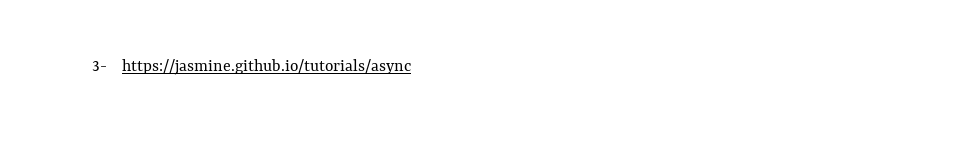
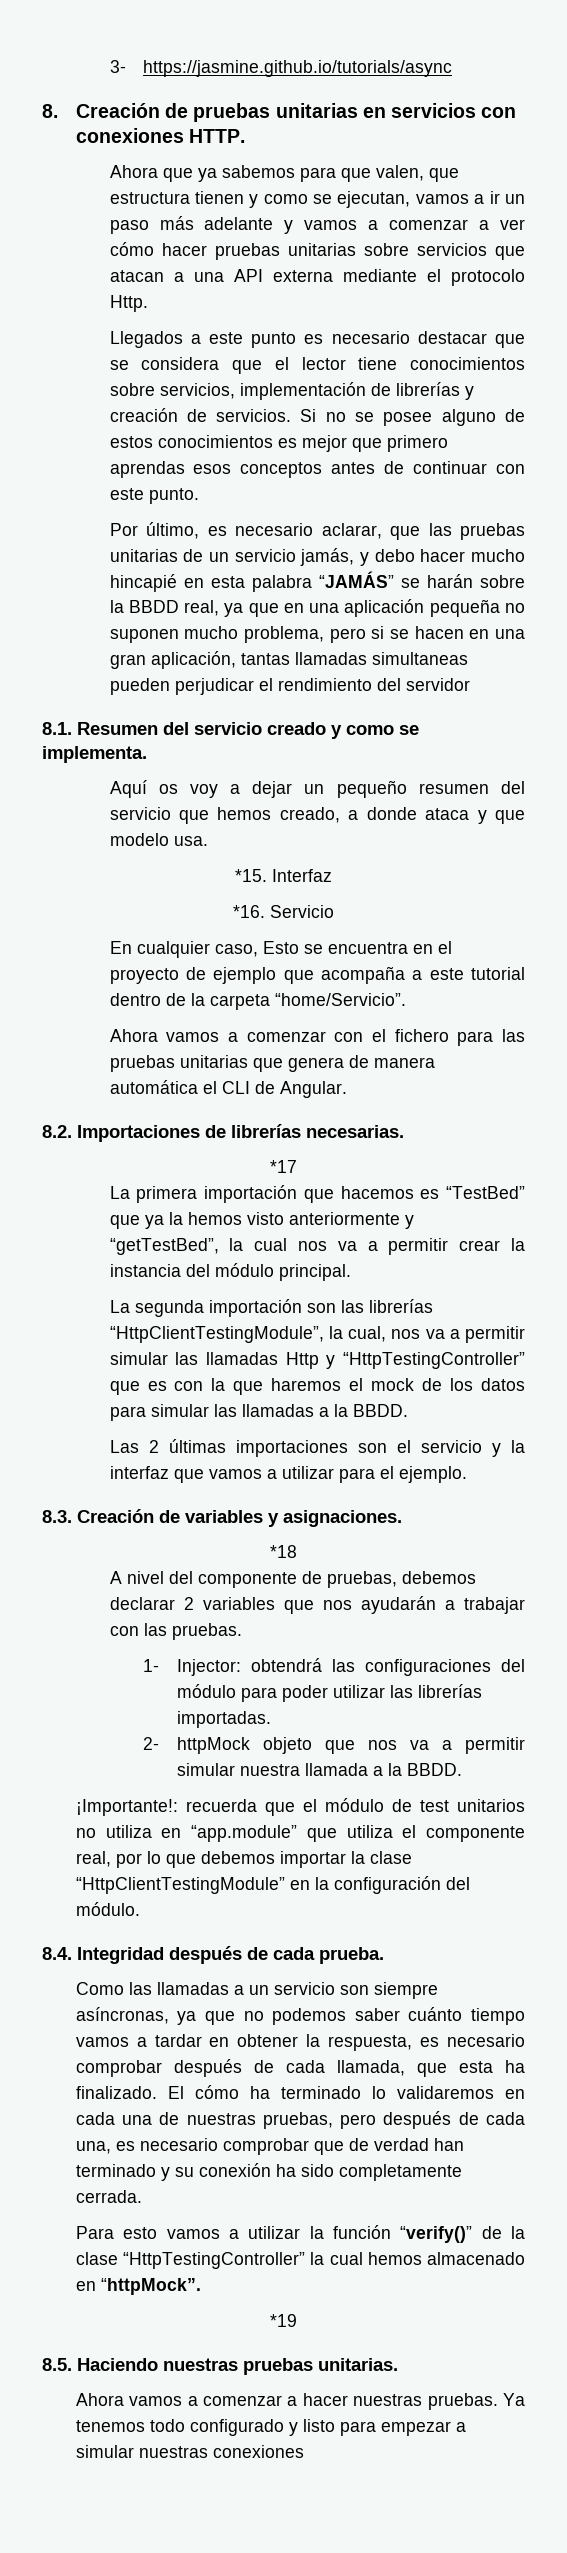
(412, 67) none -> [42,103,517,122] [75,128,246,143] [109,165,459,182] [109,191,526,208] [109,216,525,234] [109,242,525,260] [109,269,525,286] [109,295,148,312] [109,331,525,348] [109,357,525,374] [109,382,474,400] [109,408,525,426] [109,435,448,452] [109,461,525,478] [109,488,199,504] [109,522,526,540] [109,548,525,566] [109,571,525,592] [109,599,525,617] [109,626,525,643] [109,651,468,669] [109,678,470,695] [42,722,419,739] [42,746,147,763] [109,780,525,798] [109,807,525,824] [109,833,208,846] [235,869,332,882] [233,905,334,918] [109,941,452,958] [109,966,525,984] [109,993,406,1010] [109,1029,525,1046] [109,1055,435,1072] [109,1080,347,1098] [42,1124,404,1142] [270,1160,297,1173] [109,1185,525,1203] [109,1212,414,1229] [109,1238,525,1255] [109,1263,351,1281] [109,1299,433,1317] [109,1326,525,1343] [109,1352,525,1369] [109,1378,525,1395] [109,1404,408,1421] [109,1439,525,1457] [109,1466,467,1483] [42,1509,402,1527] [270,1545,297,1558] [109,1571,476,1588] [109,1596,525,1614] [109,1623,242,1640] [143,1658,525,1676] [177,1684,483,1702] [177,1711,272,1728] [143,1737,525,1754] [177,1763,463,1776] [75,1798,525,1816] [75,1825,525,1842] [75,1851,412,1868] [75,1876,470,1894] [75,1902,140,1916] [42,1946,384,1964] [75,1982,438,1999] [75,2007,525,2025] [75,2034,526,2051] [75,2059,525,2077] [75,2085,525,2099] [75,2111,526,2129] [75,2138,464,2155] [75,2163,462,2181] [75,2190,142,2203] [75,2225,525,2243] [75,2252,526,2269] [75,2278,201,2295] [270,2314,297,2327] [42,2358,398,2375] [75,2393,526,2410] [75,2419,466,2436] [75,2445,304,2458] // 8. Creación de pruebas unitarias en servicios con conexiones HTTP. // Ahora que ya sabemos para que valen, que estructura tienen y como se ejecutan, vamos a ir un paso más adelante y vamos a comenzar a ver cómo hacer pruebas unitarias sobre servicios que atacan a una API externa mediante el protocolo Http. // Llegados a este punto es necesario destacar que se considera que el lector tiene conocimientos sobre servicios, implementación de librerías y creación de servicios. Si no se posee alguno de estos conocimientos es mejor que primero aprendas esos conceptos antes de continuar con este punto. // Por último, es necesario aclarar, que las pruebas unitarias de un servicio jamás, y debo hacer mucho hincapié en esta palabra “JAMÁS” se harán sobre la BBDD real, ya que en una aplicación pequeña no suponen mucho problema, pero si se hacen en una gran aplicación, tantas llamadas simultaneas pueden perjudicar el rendimiento del servidor // 8.1. Resumen del servicio creado y como se implementa. // Aquí os voy a dejar un pequeño resumen del servicio que hemos creado, a donde ataca y que modelo usa. // *15. Interfaz // *16. Servicio // En cualquier caso, Esto se encuentra en el proyecto de ejemplo que acompaña a este tutorial dentro de la carpeta “home/Servicio”. // Ahora vamos a comenzar con el fichero para las pruebas unitarias que genera de manera automática el CLI de Angular. // 8.2. Importaciones de librerías necesarias. // *17 // La primera importación que hacemos es “TestBed” que ya la hemos visto anteriormente y “getTestBed”, la cual nos va a permitir crear la instancia del módulo principal. // La segunda importación son las librerías “HttpClientTestingModule”, la cual, nos va a permitir simular las llamadas Http y “HttpTestingController” que es con la que haremos el mock de los datos para simular las llamadas a la BBDD. // Las 2 últimas importaciones son el servicio y la interfaz que vamos a utilizar para el ejemplo. // 8.3. Creación de variables y asignaciones. // *18 // A nivel del componente de pruebas, debemos declarar 2 variables que nos ayudarán a trabajar con las pruebas. // 1- Injector: obtendrá las configuraciones del módulo para poder utilizar las librerías importadas. // 2- httpMock objeto que nos va a permitir simular nuestra llamada a la BBDD. // ¡Importante!: recuerda que el módulo de test unitarios no utiliza en “app.module” que utiliza el componente real, por lo que debemos importar la clase “HttpClientTestingModule” en la configuración del módulo. // 8.4. Integridad después de cada prueba. // Como las llamadas a un servicio son siempre asíncronas, ya que no podemos saber cuánto tiempo vamos a tardar en obtener la respuesta, es necesario comprobar después de cada llamada, que esta ha finalizado. El cómo ha terminado lo validaremos en cada una de nuestras pruebas, pero después de cada una, es necesario comprobar que de verdad han terminado y su conexión ha sido completamente cerrada. // Para esto vamos a utilizar la función “verify()” de la clase “HttpTestingController” la cual hemos almacenado en “httpMock”. // *19 // 8.5. Haciendo nuestras pruebas unitarias. // Ahora vamos a comenzar a hacer nuestras pruebas. Ya tenemos todo configurado y listo para empezar a simular nuestras conexiones

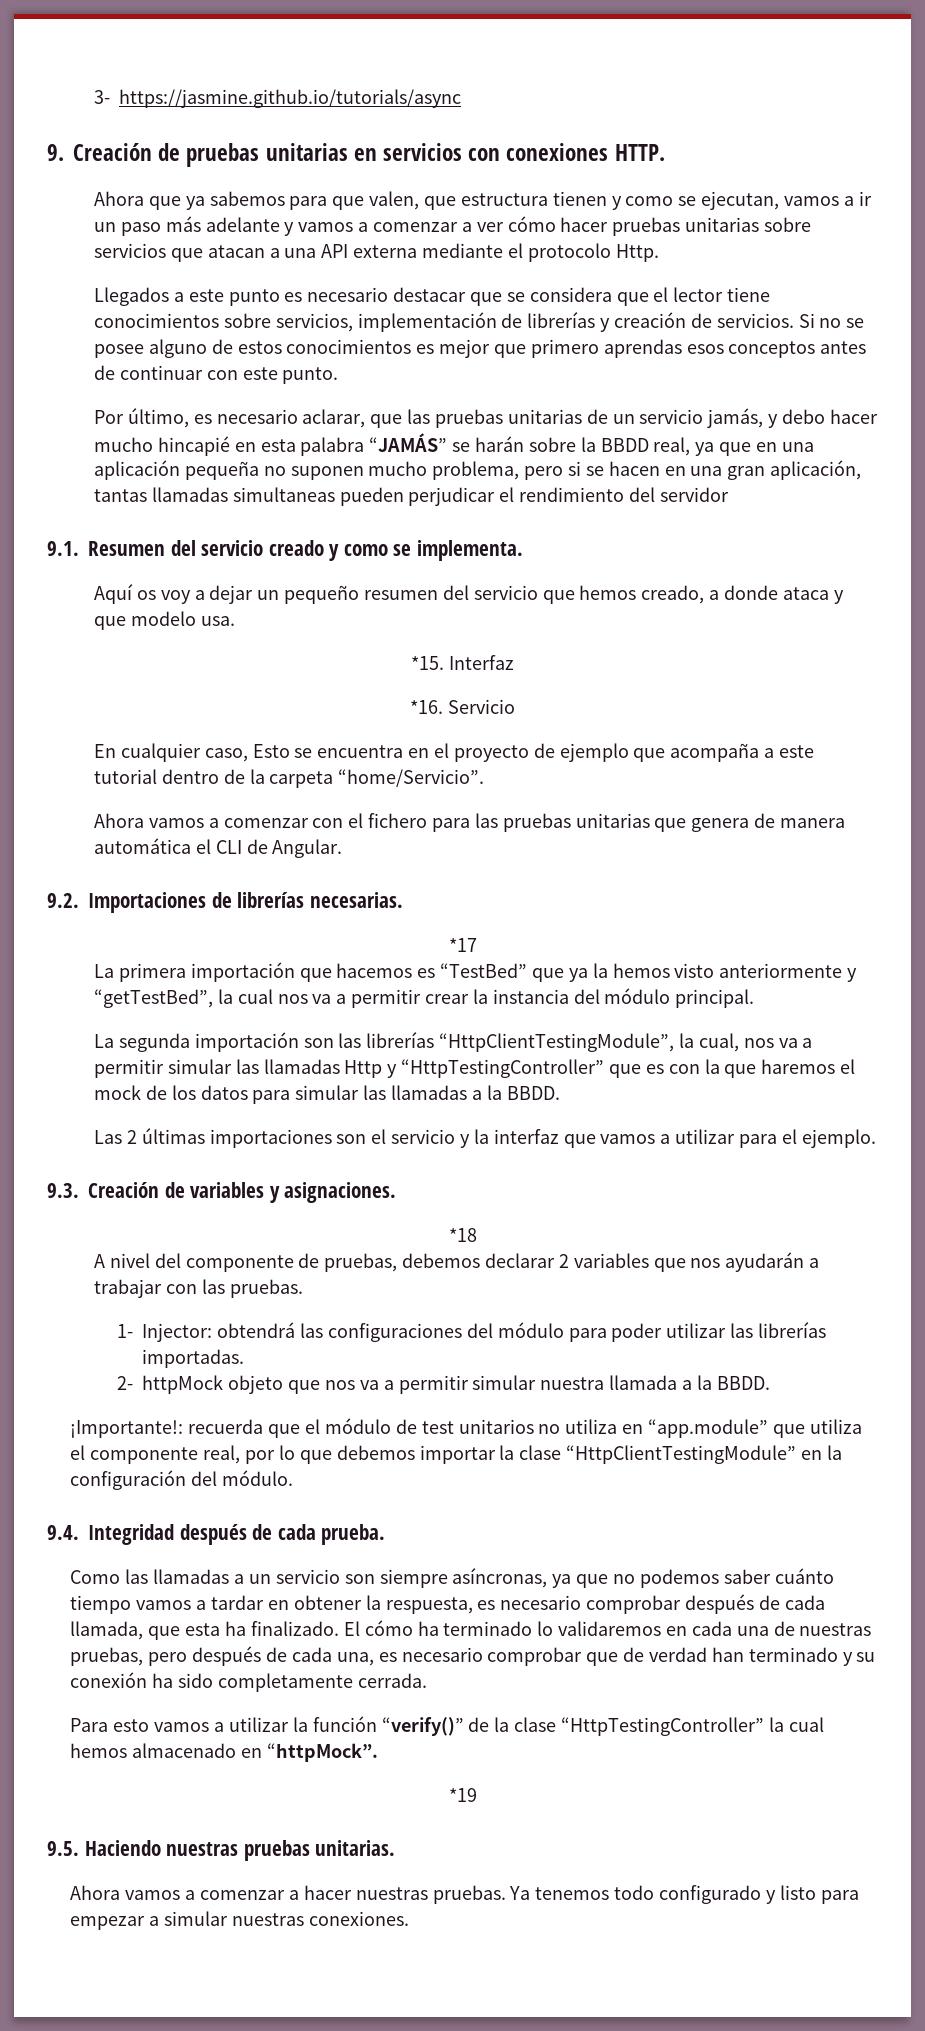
[42,104,58,118] 8. -> [47,144,64,161] 9.
[42,722,72,735] 8.1. -> [47,541,79,556] 9.1.
[42,1125,72,1138] 8.2. -> [47,893,79,908] 9.2.
[42,1510,72,1523] 8.3. -> [47,1183,79,1198] 9.3.
[42,1947,72,1960] 8.4. -> [47,1525,79,1540] 9.4.
[42,2358,72,2371] 8.5. -> [47,1841,79,1856] 9.5.
[212,2445,304,2458] conexiones -> [308,1911,409,1926] conexiones.

